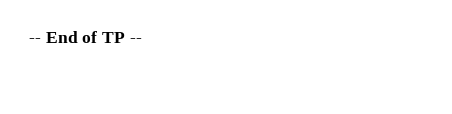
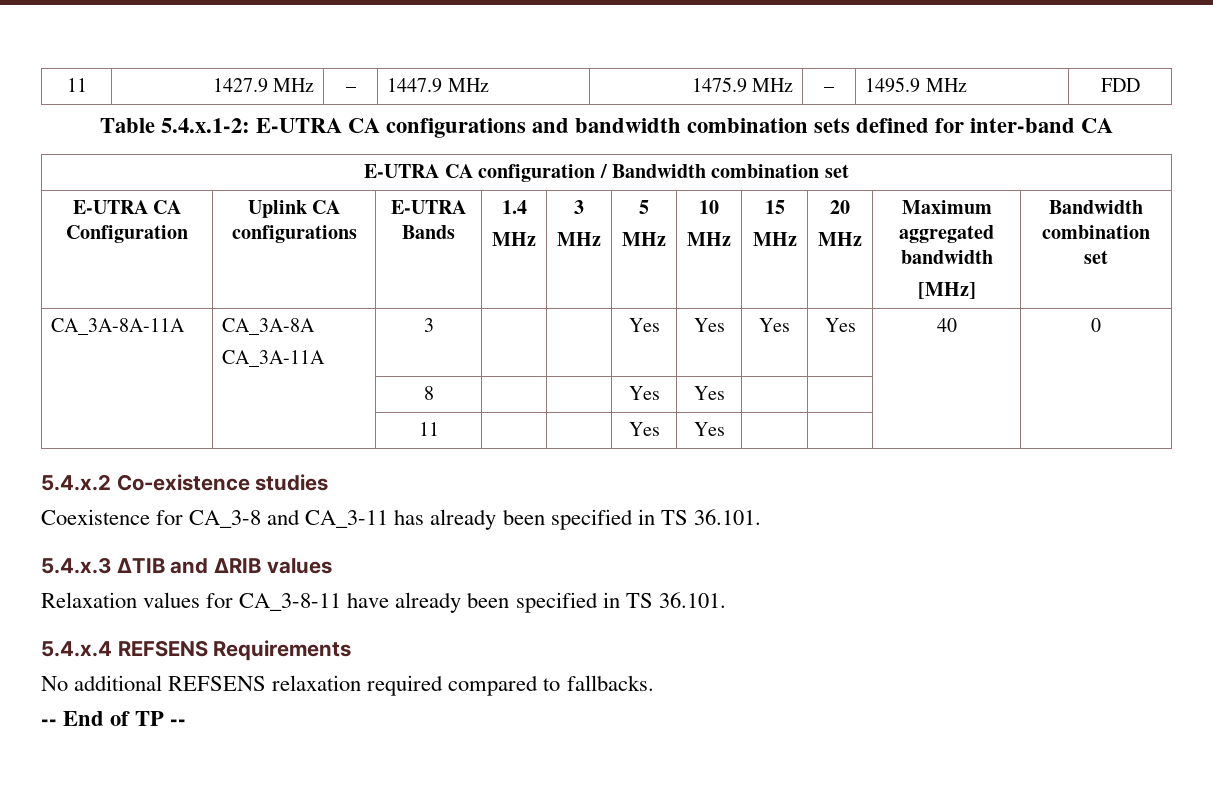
(29, 40) none -> [66,78,87,92] [212,78,314,93] [345,87,356,92] [387,78,489,93] [691,77,793,93] [824,87,834,92] [865,77,967,93] [1100,78,1140,92] [99,118,1114,138] [364,164,849,182] [72,200,182,214] [66,225,188,243] [247,200,341,218] [231,225,357,243] [391,200,466,214] [402,225,455,239] [501,200,527,214] [492,232,536,246] [574,200,584,214] [557,232,601,246] [639,200,649,214] [622,232,666,246] [699,200,719,214] [687,232,731,246] [764,200,785,214] [752,232,797,246] [830,200,850,214] [818,232,862,246] [901,200,992,214] [899,225,994,243] [900,250,993,264] [917,282,976,299] [1049,200,1143,214] [1042,225,1150,239] [1084,250,1108,264] [51,318,186,335] [222,318,316,335] [222,350,326,367] [423,318,434,332] [628,318,660,332] [693,318,725,332] [759,318,790,332] [824,318,856,332] [936,318,957,332] [1091,318,1101,332] [423,386,434,400] [628,386,660,400] [693,386,725,400] [418,422,439,436] [628,422,660,436] [693,422,725,436] [41,474,329,491] [41,509,761,530] [41,557,332,574] [41,592,726,613] [41,640,352,661] [41,675,654,696] 11 | 1427.9 MHz | – | 1447.9 MHz | 1475.9 MHz | – | 1495.9 MHz | FDD // Table 5.4.x.1-2: E-UTRA CA configurations and bandwidth combination sets defined for inter-band CA // E-UTRA CA configuration / Bandwidth combination set // E-UTRA CA Configuration | Uplink CA configurations | E-UTRA Bands | 1.4 // MHz | 3 // MHz | 5 // MHz | 10 // MHz | 15 // MHz | 20 // MHz | Maximum aggregated bandwidth // [MHz] | Bandwidth combination set // CA_3A-8A-11A | CA_3A-8A // CA_3A-11A | 3 | | | Yes | Yes | Yes | Yes | 40 | 0 // | | 8 | | | Yes | Yes | | | | // | | 11 | | | Yes | Yes | | | | // 5.4.x.2 Co-existence studies // Coexistence for CA_3-8 and CA_3-11 has already been specified in TS 36.101. // 5.4.x.3 ∆TIB and ∆RIB values // Relaxation values for CA_3-8-11 have already been specified in TS 36.101. // 5.4.x.4 REFSENS Requirements // No additional REFSENS relaxation required compared to fallbacks. //

